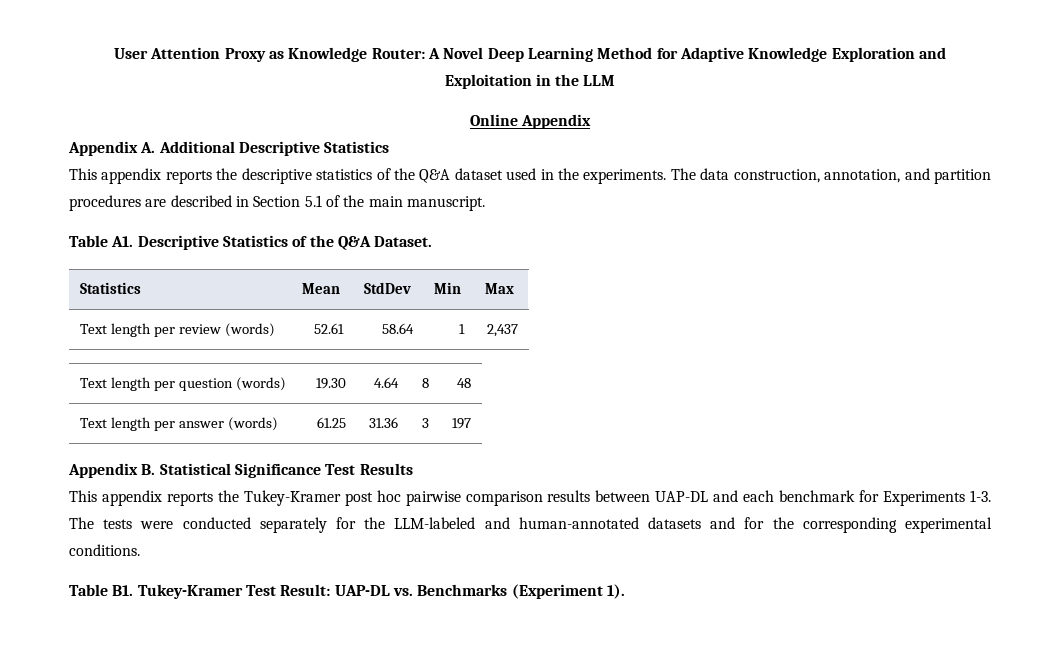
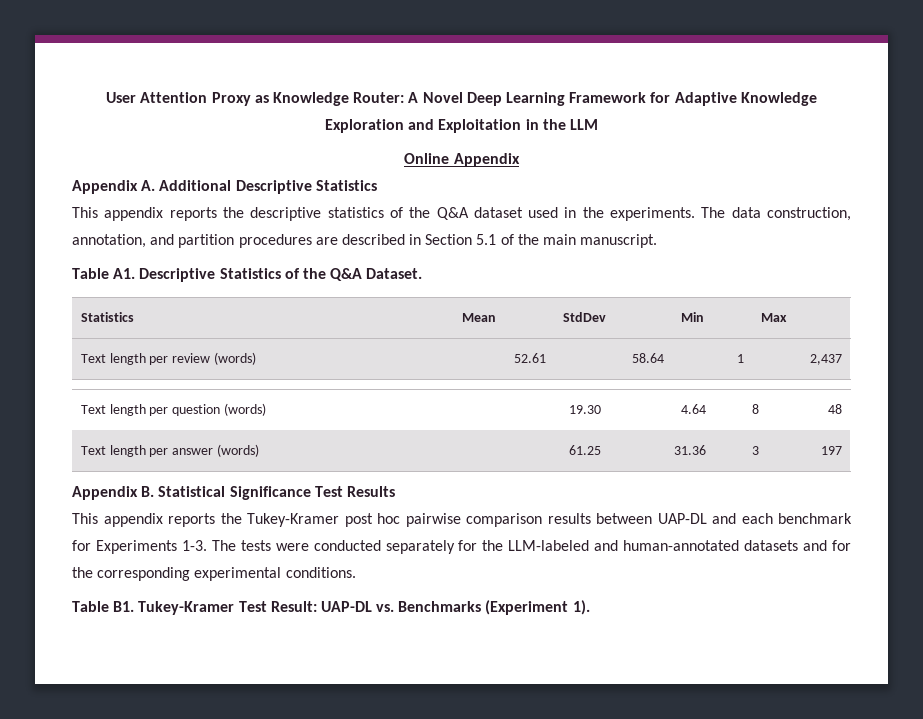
[597,47,653,59] Method -> [569,92,647,103] Framework

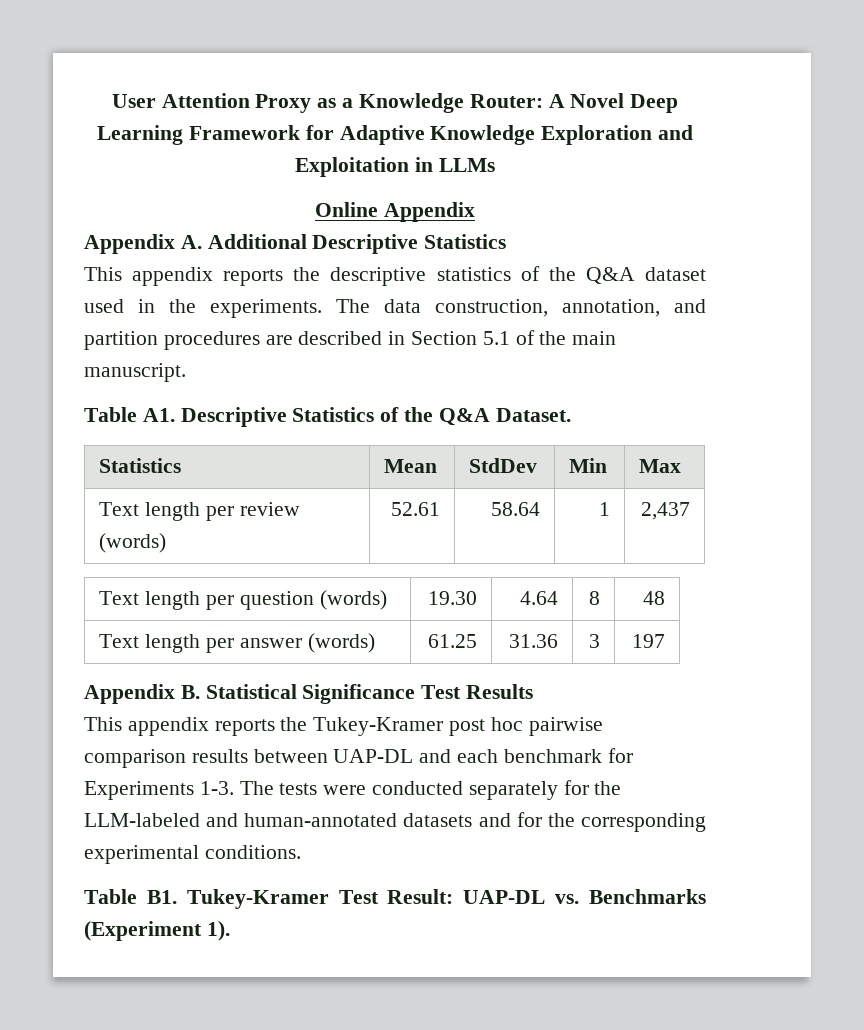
(269, 99) none -> [342,98,354,108] a
[542,119,598,130] the LLM -> [438,158,495,172] LLMs

